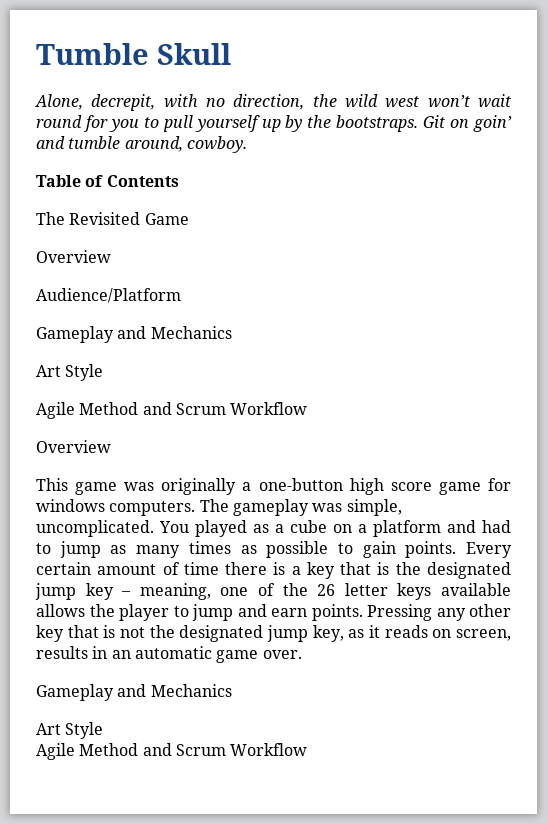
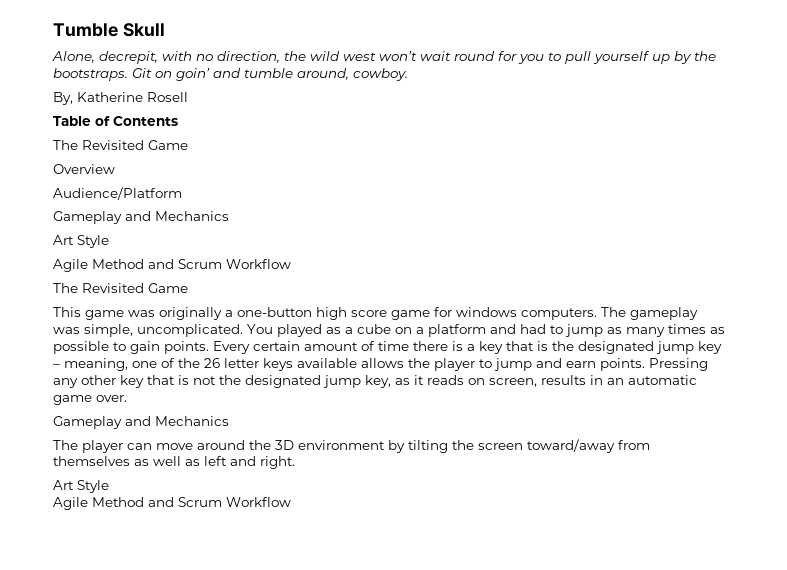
(247, 144) none -> [53,92,188,105] // By, Katherine Rosell
[36,440,111,453] Overview -> [53,283,188,293] The Revisited Game
(232, 690) none -> [53,439,650,453] [53,456,295,469] // The player can move around the 3D environment by tilting the screen toward/away from themselves as well as left and right.

